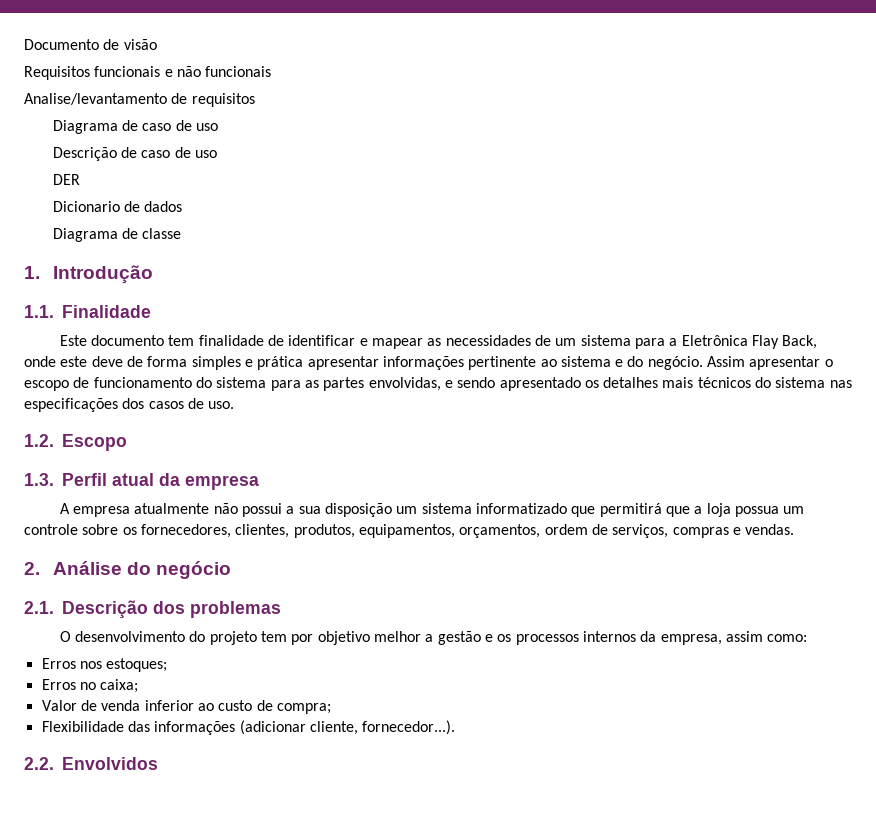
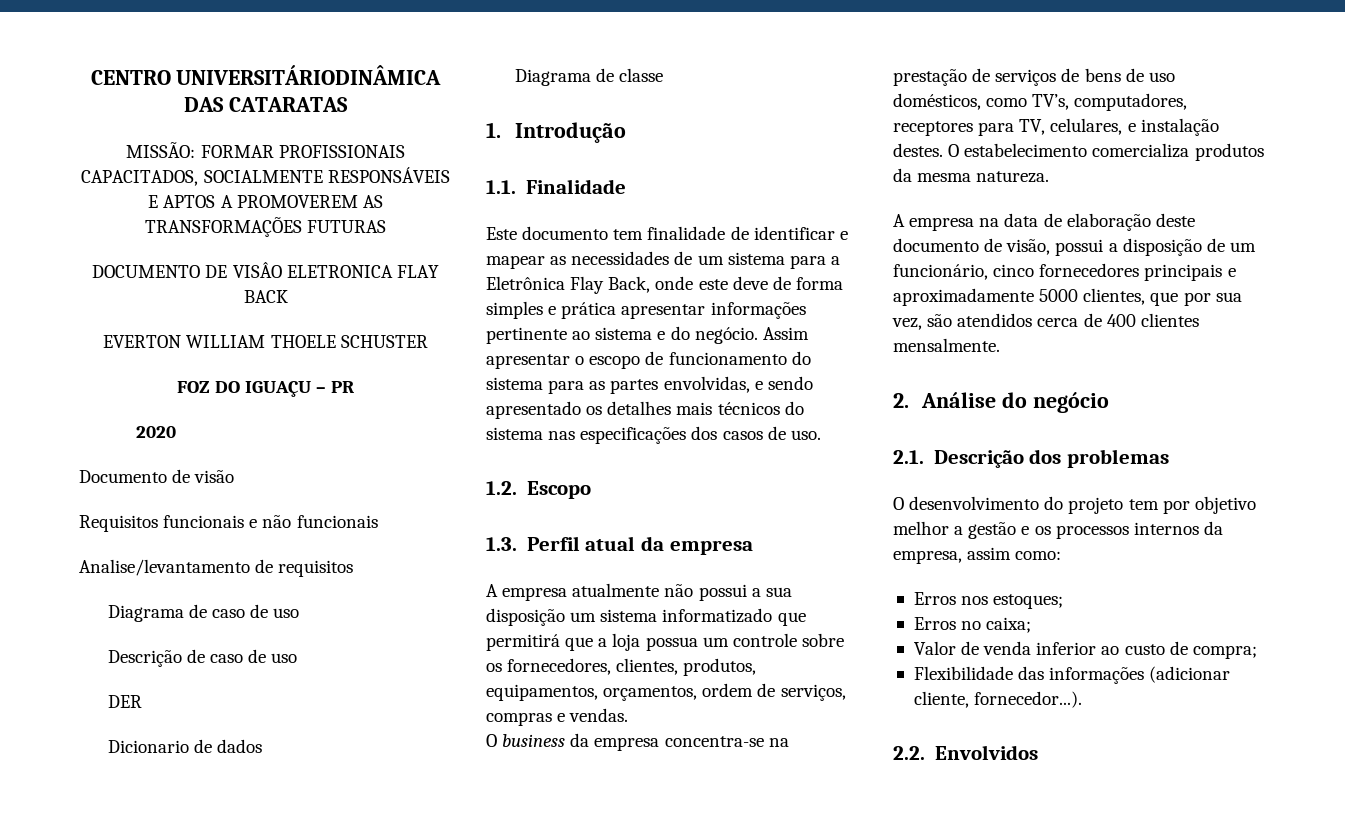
(24, 44) none -> [90,65,442,85] [184,97,348,112] [126,142,405,158] [81,167,450,186] [148,195,383,208] [144,217,387,237] [92,262,439,278] [243,290,288,303] [103,335,428,348] [176,381,355,397] [136,426,177,438] CENTRO UNIVERSITÁRIODINÂMICA DAS CATARATAS // MISSÃO: FORMAR PROFISSIONAIS CAPACITADOS, SOCIALMENTE RESPONSÁVEIS E APTOS A PROMOVEREM AS TRANSFORMAÇÕES FUTURAS // DOCUMENTO DE VISÂO ELETRONICA FLAY BACK // EVERTON WILLIAM THOELE SCHUSTER // FOZ DO IGUAÇU – PR // 2020 //
(795, 529) none -> [486,733,789,751] [893,68,1175,86] [893,93,1188,111] [893,118,1219,136] [893,143,1264,161] [893,168,1050,183] [893,213,1195,231] [893,238,1256,256] [893,263,1236,281] [893,288,1242,306] [892,313,1199,330] [893,338,1000,352] // O business da empresa concentra-se na prestação de serviços de bens de uso domésticos, como TV’s, computadores, receptores para TV, celulares, e instalação destes. O estabelecimento comercializa produtos da mesma natureza. // A empresa na data de elaboração deste documento de visão, possui a disposição de um funcionário, cinco fornecedores principais e aproximadamente 5000 clientes, que por sua vez, são atendidos cerca de 400 clientes mensalmente.

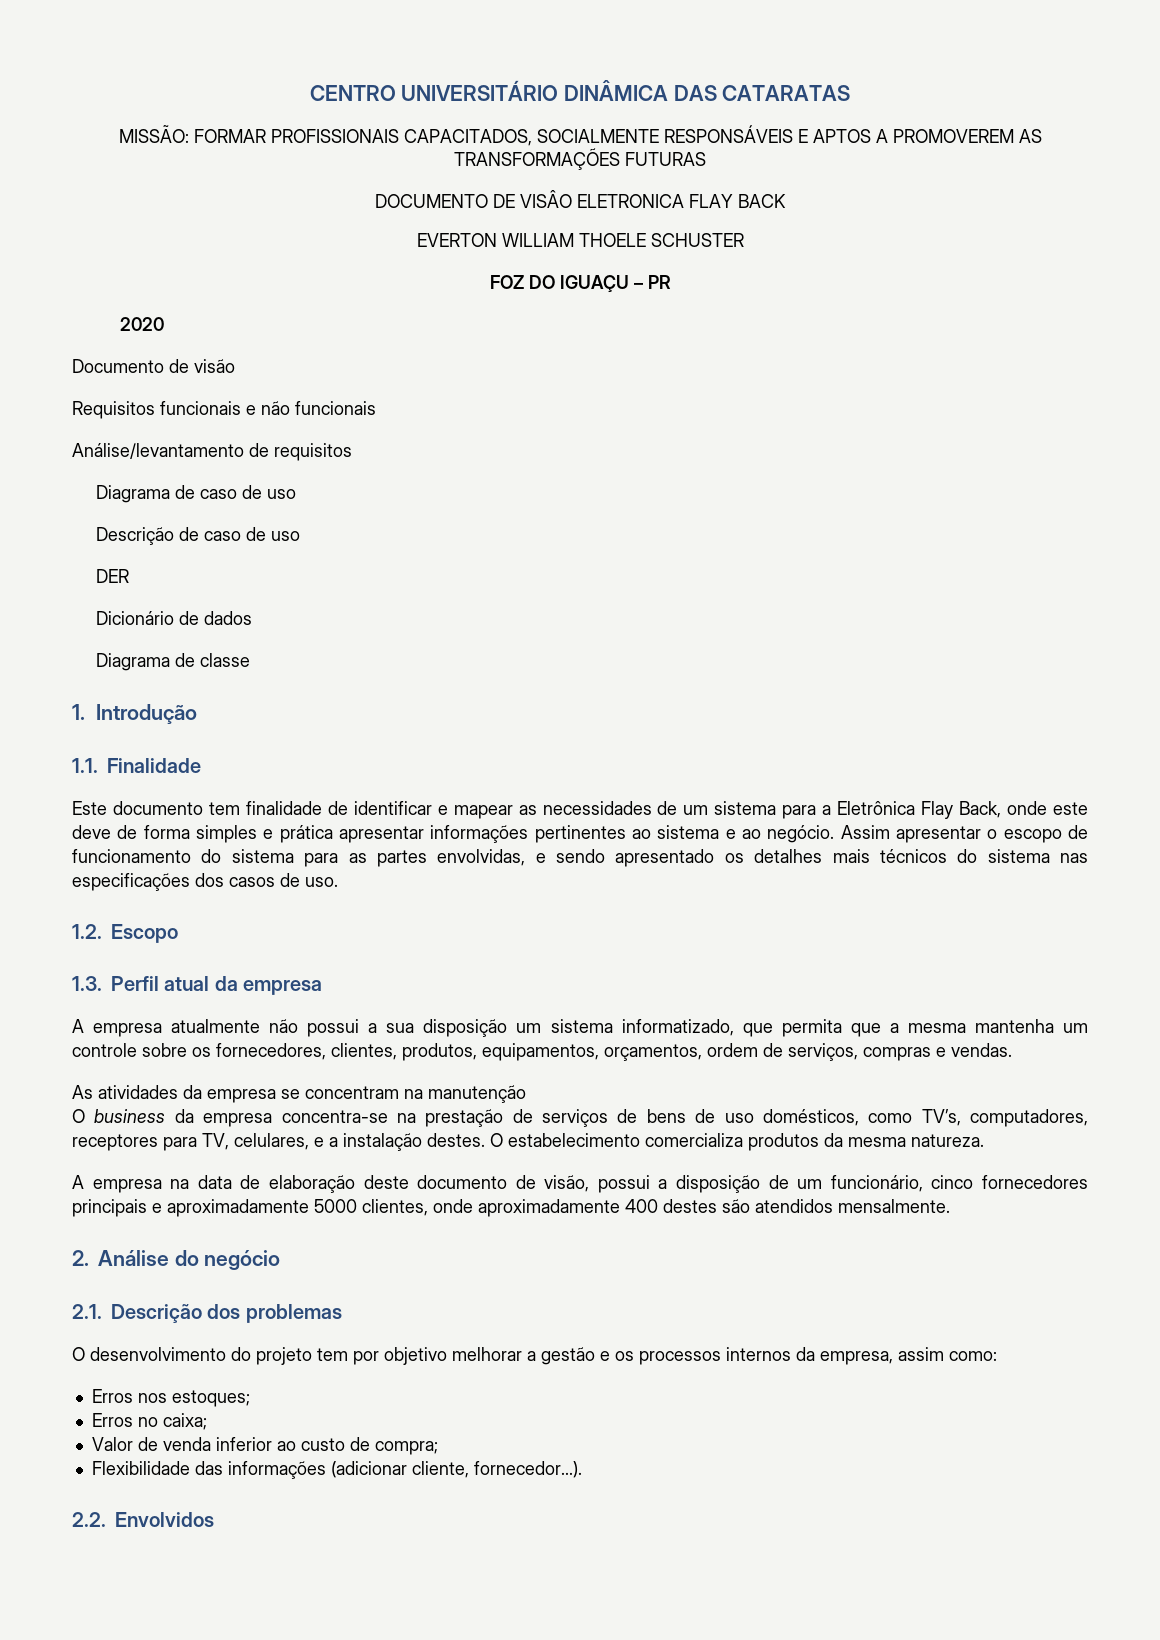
[176,65,442,85] UNIVERSITÁRIODINÂMICA -> [401,80,668,101] UNIVERSITÁRIO DINÂMICA
[79,559,250,576] Analise/levantamento -> [72,443,244,459] Análise/levantamento
[107,740,189,753] Dicionario -> [95,611,174,625] Dicionário
[486,327,567,344] pertinente -> [534,825,626,843] pertinentes
[670,326,690,340] do -> [742,829,762,839] ao
[662,608,806,626] [486,633,698,651] informatizado que permitirá que a loja possua -> [621,1019,1054,1037] informatizado, que permita que a mesma mantenha
(629, 715) none -> [72,1085,526,1103] // As atividades da empresa se concentram na manutenção
(1136, 127) none -> [329,1137,338,1147] a
[1150,292,1242,306] [892,313,1199,330] que por sua vez, são atendidos cerca de 400 clientes -> [433,1199,833,1217] onde aproximadamente 400 destes são atendidos
[893,521,949,535] melhor -> [452,1347,522,1361] melhorar

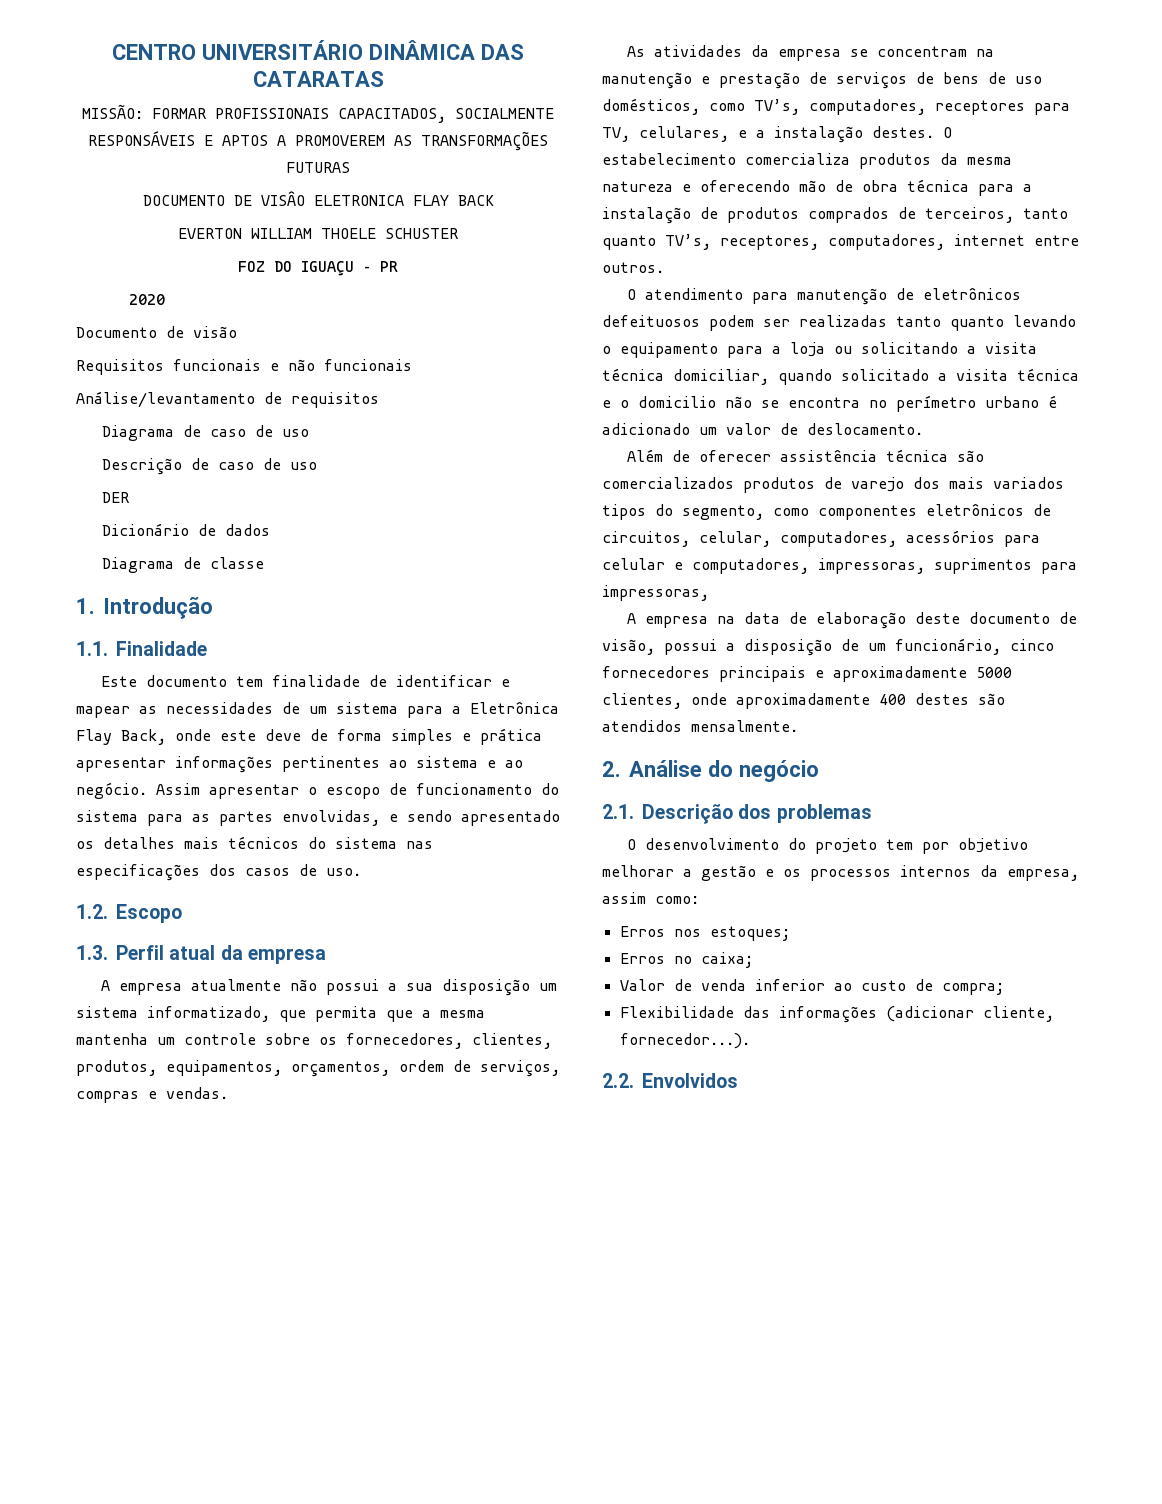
[72,1109,416,1127] // O business da empresa concentra-se na -> [701,76,710,84] e
[911,1134,984,1147] natureza. -> [602,179,1032,196] [602,207,1068,224] [602,234,1079,250] [602,262,664,273] [627,288,1022,305] [602,315,1076,331] [602,342,1037,358] [602,368,1079,385] [602,395,1057,412] [602,423,923,435] [627,449,985,462] [602,477,1064,493] [602,504,1051,520] [602,530,1040,547] [602,558,1077,574] [602,585,709,601] natureza e oferecendo mão de obra técnica para a instalação de produtos comprados de terceiros, tanto quanto TV’s, receptores, computadores, internet entre outros. // O atendimento para manutenção de eletrônicos defeituosos podem ser realizadas tanto quanto levando o equipamento para a loja ou solicitando a visita técnica domiciliar, quando solicitado a visita técnica e o domicilio não se encontra no perímetro urbano é adicionado um valor de deslocamento. // Além de oferecer assistência técnica são comercializados produtos de varejo dos mais variados tipos do segmento, como componentes eletrônicos de circuitos, celular, computadores, acessórios para celular e computadores, impressoras, suprimentos para impressoras,

